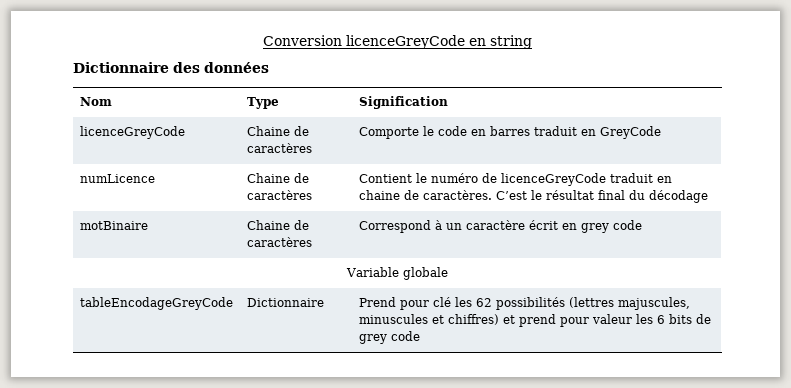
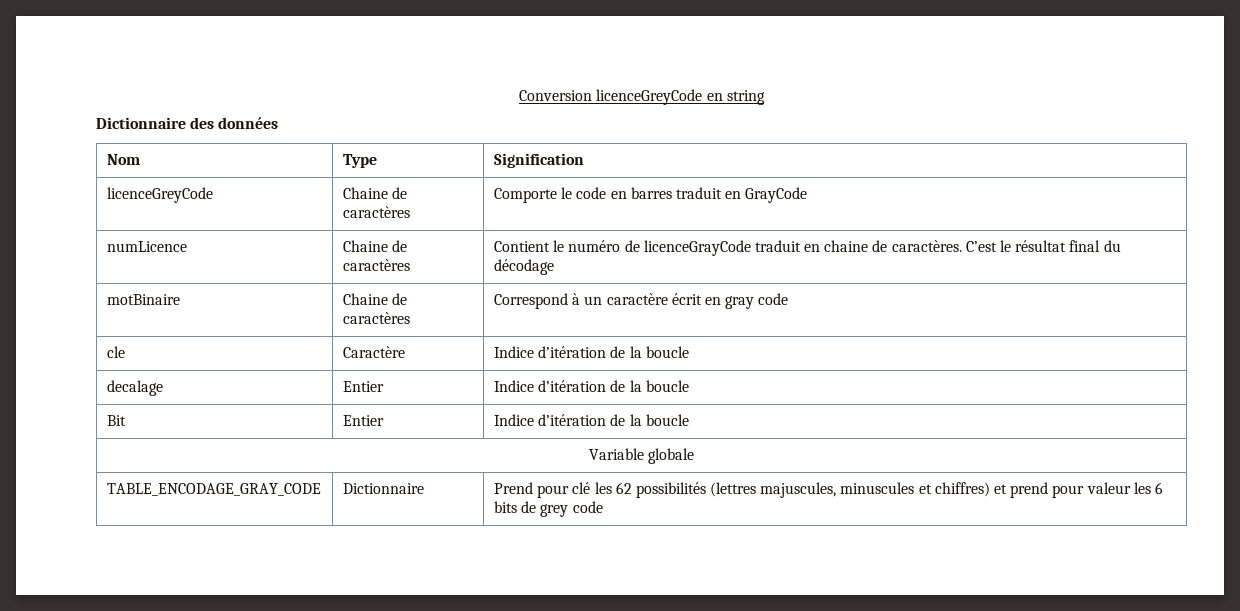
[599,126,661,139] GreyCode -> [745,187,808,203] GrayCode
[500,173,606,186] licenceGreyCode -> [643,240,751,256] licenceGrayCode
[580,220,642,233] grey code -> [725,293,789,309] [106,346,125,358] [342,346,405,358] [493,346,689,358] [106,380,163,396] [342,381,384,392] [493,380,689,392] [106,415,126,426] [342,415,384,426] [493,414,689,426] gray code // cle | Caractère | Indice d’itération de la boucle // decalage | Entier | Indice d’itération de la boucle // Bit | Entier | Indice d’itération de la boucle
[79,297,233,310] tableEncodageGreyCode -> [106,483,321,496] TABLE_ENCODAGE_GRAY_CODE

